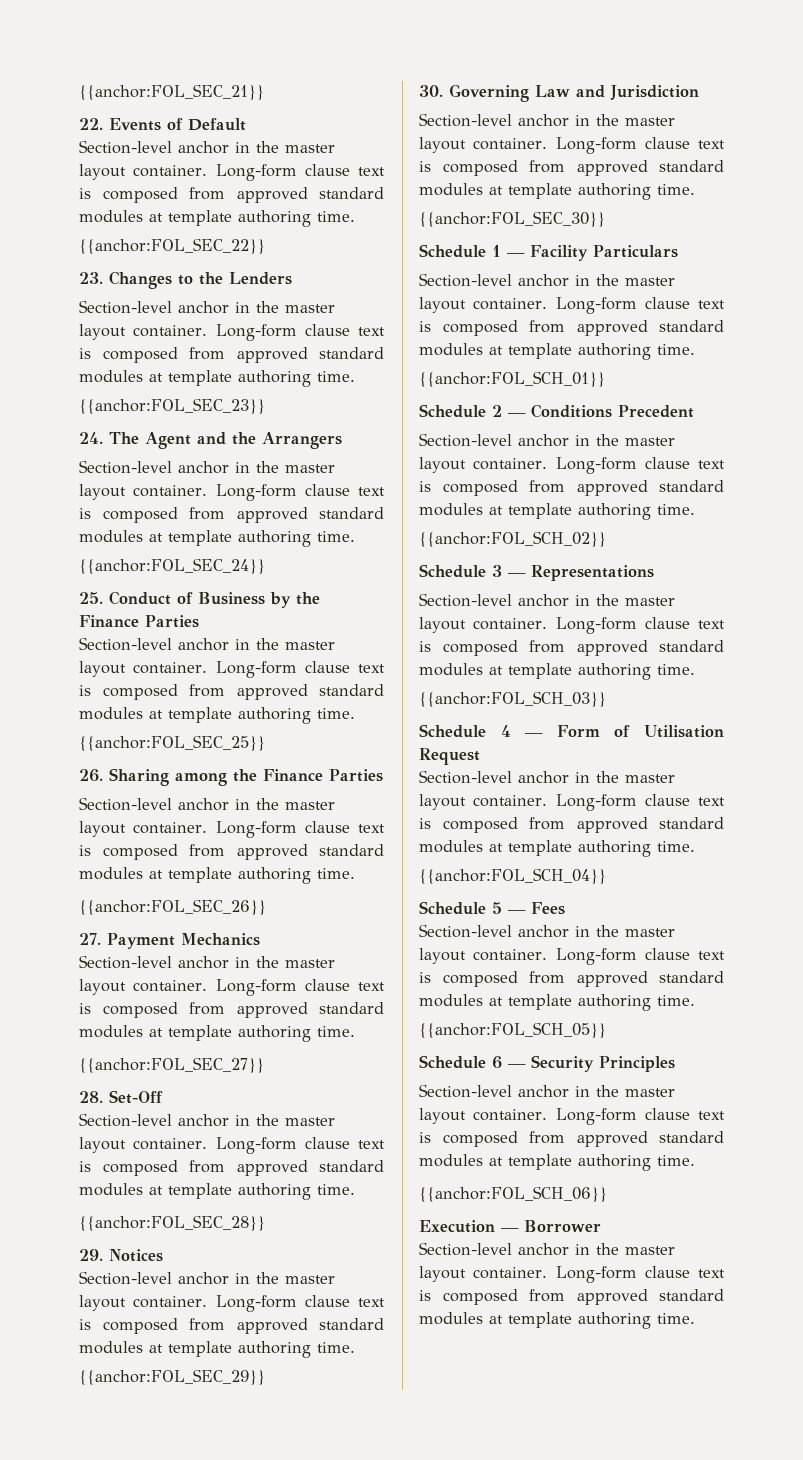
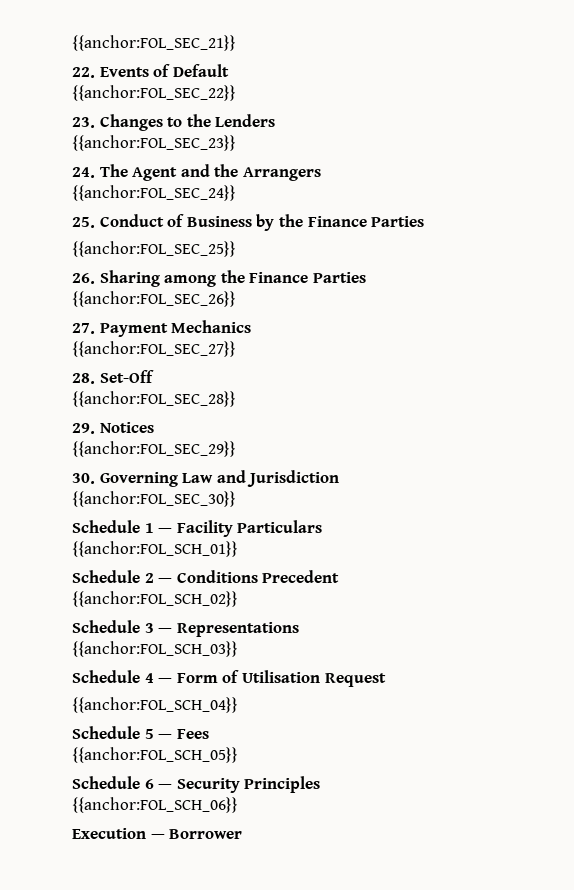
[79,140,335,154] [79,164,385,181] [79,187,384,203] [79,210,355,227] // Section-level anchor in the master layout container. Long-form clause text is composed from approved standard modules at template authoring time. -> (229, 70) none
[79,300,335,314] [79,324,385,341] [79,347,384,363] [79,370,355,387] // Section-level anchor in the master layout container. Long-form clause text is composed from approved standard modules at template authoring time. -> (276, 120) none
[79,460,335,474] [79,484,385,501] [79,507,384,523] [79,530,355,547] // Section-level anchor in the master layout container. Long-form clause text is composed from approved standard modules at template authoring time. -> (321, 174) none
[79,637,335,651] [79,661,385,678] [79,684,384,700] [79,707,355,724] // Section-level anchor in the master layout container. Long-form clause text is composed from approved standard modules at template authoring time. -> (425, 221) none
[79,797,335,811] [79,821,385,838] [79,844,384,860] [79,867,355,884] [79,899,266,915] [79,933,260,949] [79,955,335,969] [79,979,385,996] [79,1002,384,1018] [79,1025,355,1042] [79,1057,264,1073] [79,1090,163,1104] [79,1113,335,1127] [79,1137,385,1154] [79,1160,384,1176] [79,1183,355,1200] [79,1215,265,1231] [79,1249,163,1262] [79,1271,335,1285] [79,1295,385,1312] [79,1318,384,1334] [79,1341,355,1358] Section-level anchor in the master layout container. Long-form clause text is composed from approved standard modules at template authoring time. // {{anchor:FOL_SEC_26}} // 27. Payment Mechanics // Section-level anchor in the master layout container. Long-form clause text is composed from approved standard modules at template authoring time. // {{anchor:FOL_SEC_27}} // 28. Set-Off // Section-level anchor in the master layout container. Long-form clause text is composed from approved standard modules at template authoring time. // {{anchor:FOL_SEC_28}} // 29. Notices // Section-level anchor in the master layout container. Long-form clause text is composed from approved standard modules at template authoring time. -> [72,291,236,307] [72,320,252,337] [72,341,236,357] [72,370,154,384] [72,391,236,407] [72,422,154,434] {{anchor:FOL_SEC_26}} // 27. Payment Mechanics // {{anchor:FOL_SEC_27}} // 28. Set-Off // {{anchor:FOL_SEC_28}} // 29. Notices
[419,113,675,127] [419,137,725,154] [419,160,724,176] [419,183,695,200] // Section-level anchor in the master layout container. Long-form clause text is composed from approved standard modules at template authoring time. -> (340, 478) none
[419,273,675,287] [419,297,725,314] [419,320,724,336] [419,343,695,360] // Section-level anchor in the master layout container. Long-form clause text is composed from approved standard modules at template authoring time. -> (323, 526) none
[419,433,675,447] [419,457,725,474] [419,480,724,496] [419,503,695,520] // Section-level anchor in the master layout container. Long-form clause text is composed from approved standard modules at template authoring time. -> (340, 576) none
[419,593,675,607] [419,617,725,634] [419,640,724,656] [419,663,695,680] // Section-level anchor in the master layout container. Long-form clause text is composed from approved standard modules at template authoring time. -> (299, 629) none
[419,770,675,784] [419,794,725,811] [419,817,724,833] [419,840,695,857] // Section-level anchor in the master layout container. Long-form clause text is composed from approved standard modules at template authoring time. -> (386, 680) none
[419,924,675,938] [419,948,725,965] [419,971,724,987] [419,994,695,1011] // Section-level anchor in the master layout container. Long-form clause text is composed from approved standard modules at template authoring time. -> (209, 734) none
[419,1084,675,1098] [419,1108,725,1125] [419,1131,724,1147] [419,1154,695,1171] [419,1186,607,1202] [419,1220,601,1233] [419,1242,675,1256] [419,1266,725,1283] [419,1289,724,1305] [419,1312,695,1329] Section-level anchor in the master layout container. Long-form clause text is composed from approved standard modules at template authoring time. // {{anchor:FOL_SCH_06}} // Execution — Borrower // Section-level anchor in the master layout container. Long-form clause text is composed from approved standard modules at template authoring time. -> [72,797,238,813] [72,828,243,839] {{anchor:FOL_SCH_06}} // Execution — Borrower

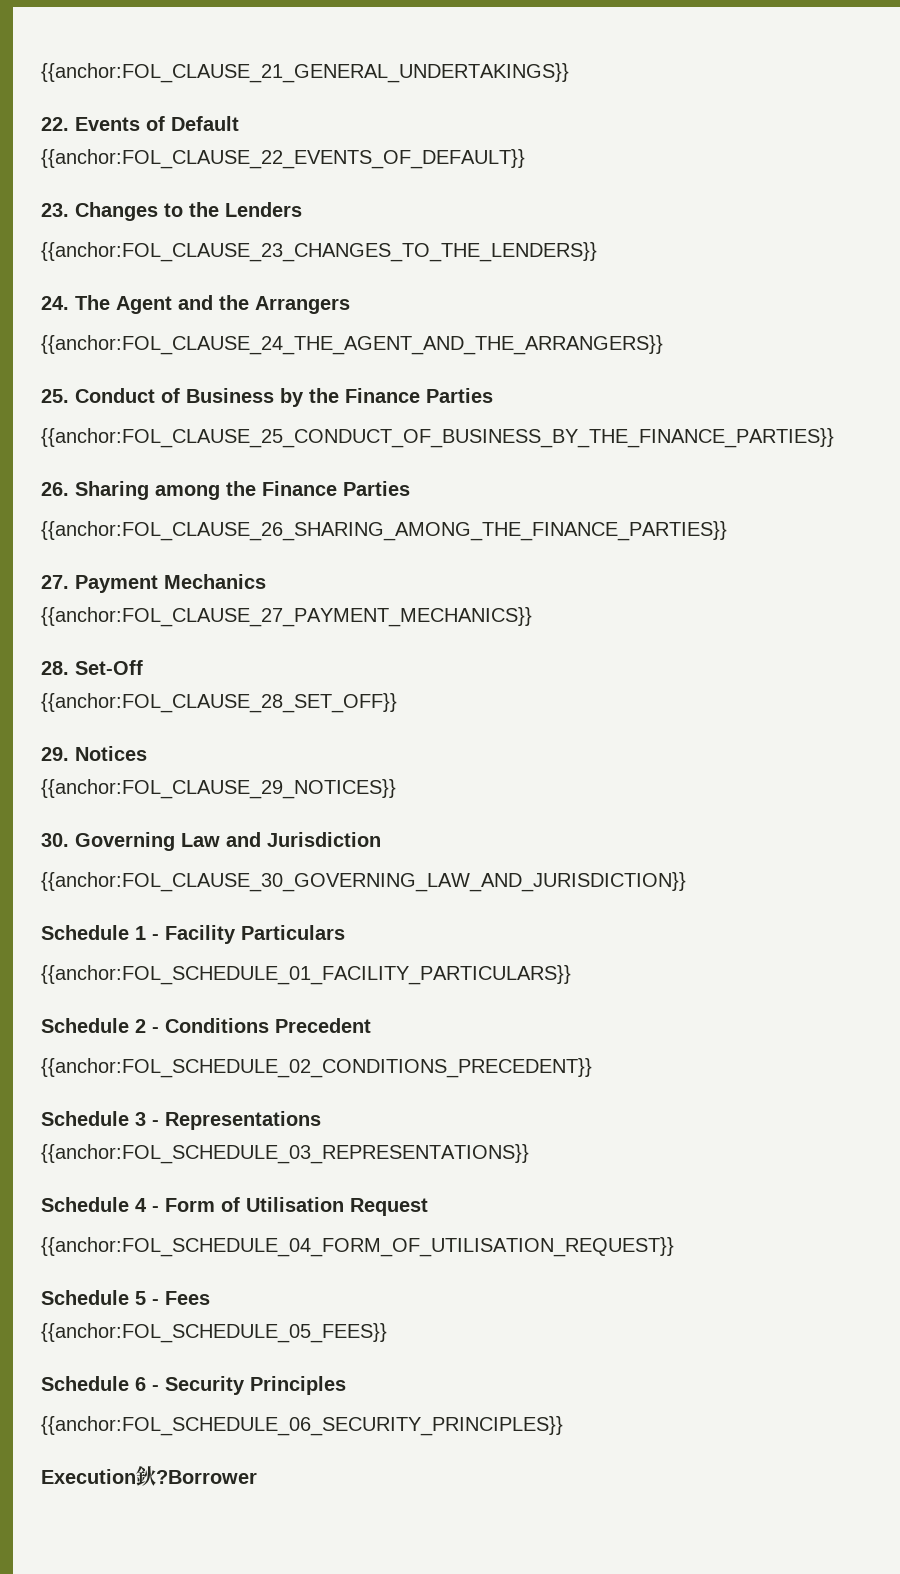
[72,35,236,51] {{anchor:FOL_SEC_21}} -> [41,63,569,83] {{anchor:FOL_CLAUSE_21_GENERAL_UNDERTAKINGS}}
[72,85,236,101] {{anchor:FOL_SEC_22}} -> [41,149,525,169] {{anchor:FOL_CLAUSE_22_EVENTS_OF_DEFAULT}}
[72,135,236,151] {{anchor:FOL_SEC_23}} -> [41,242,597,262] {{anchor:FOL_CLAUSE_23_CHANGES_TO_THE_LENDERS}}
[72,185,236,201] {{anchor:FOL_SEC_24}} -> [41,335,663,355] {{anchor:FOL_CLAUSE_24_THE_AGENT_AND_THE_ARRANGERS}}
[72,241,236,257] {{anchor:FOL_SEC_25}} -> [41,428,834,448] {{anchor:FOL_CLAUSE_25_CONDUCT_OF_BUSINESS_BY_THE_FINANCE_PARTIES}}
[72,291,236,307] {{anchor:FOL_SEC_26}} -> [41,521,727,541] {{anchor:FOL_CLAUSE_26_SHARING_AMONG_THE_FINANCE_PARTIES}}
[72,341,236,357] {{anchor:FOL_SEC_27}} -> [41,607,532,627] {{anchor:FOL_CLAUSE_27_PAYMENT_MECHANICS}}
[72,391,236,407] {{anchor:FOL_SEC_28}} -> [41,693,397,713] {{anchor:FOL_CLAUSE_28_SET_OFF}}
[72,441,236,457] {{anchor:FOL_SEC_29}} -> [41,779,396,799] {{anchor:FOL_CLAUSE_29_NOTICES}}
[72,491,236,507] {{anchor:FOL_SEC_30}} -> [41,872,686,892] {{anchor:FOL_CLAUSE_30_GOVERNING_LAW_AND_JURISDICTION}}
[158,528,173,533] — -> [152,934,159,940] -
[72,541,238,557] {{anchor:FOL_SCH_01}} -> [41,965,571,985] {{anchor:FOL_SCHEDULE_01_FACILITY_PARTICULARS}}
[158,578,173,583] — -> [152,1027,159,1033] -
[72,591,238,607] {{anchor:FOL_SCH_02}} -> [41,1058,592,1078] {{anchor:FOL_SCHEDULE_02_CONDITIONS_PRECEDENT}}
[158,628,173,633] — -> [152,1120,159,1126] -
[72,641,238,657] {{anchor:FOL_SCH_03}} -> [41,1144,529,1164] {{anchor:FOL_SCHEDULE_03_REPRESENTATIONS}}
[158,678,173,683] — -> [152,1206,159,1212] -
[72,697,238,713] {{anchor:FOL_SCH_04}} -> [41,1237,674,1257] {{anchor:FOL_SCHEDULE_04_FORM_OF_UTILISATION_REQUEST}}
[158,734,173,739] — -> [152,1299,159,1305] -
[72,747,238,763] {{anchor:FOL_SCH_05}} -> [41,1323,387,1343] {{anchor:FOL_SCHEDULE_05_FEES}}
[158,784,173,789] — -> [152,1385,159,1391] -
[72,797,238,813] {{anchor:FOL_SCH_06}} -> [41,1416,563,1436] {{anchor:FOL_SCHEDULE_06_SECURITY_PRINCIPLES}}
[150,829,243,839] — Borrower -> [136,1466,257,1486] 鈥?Borrower

